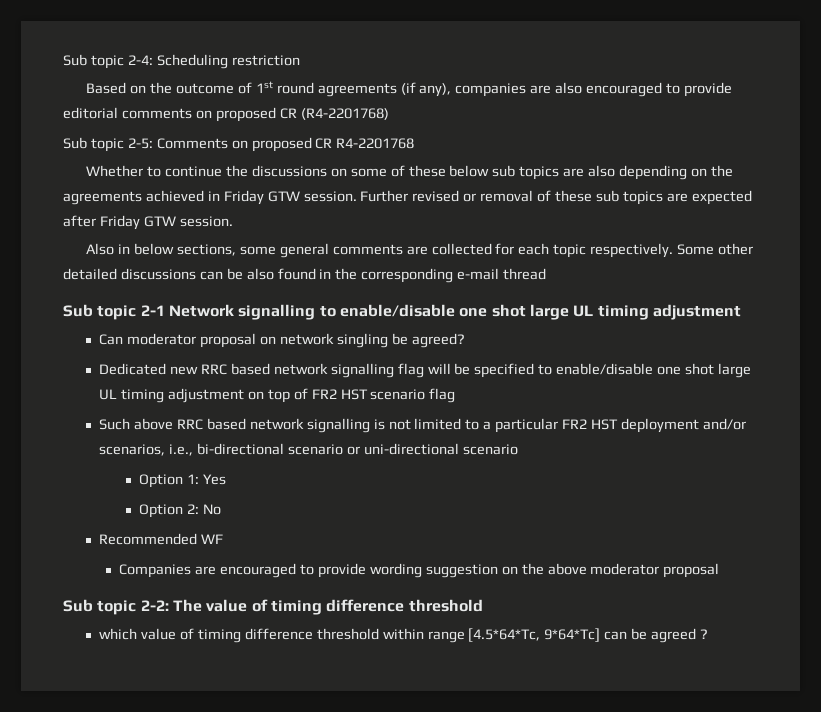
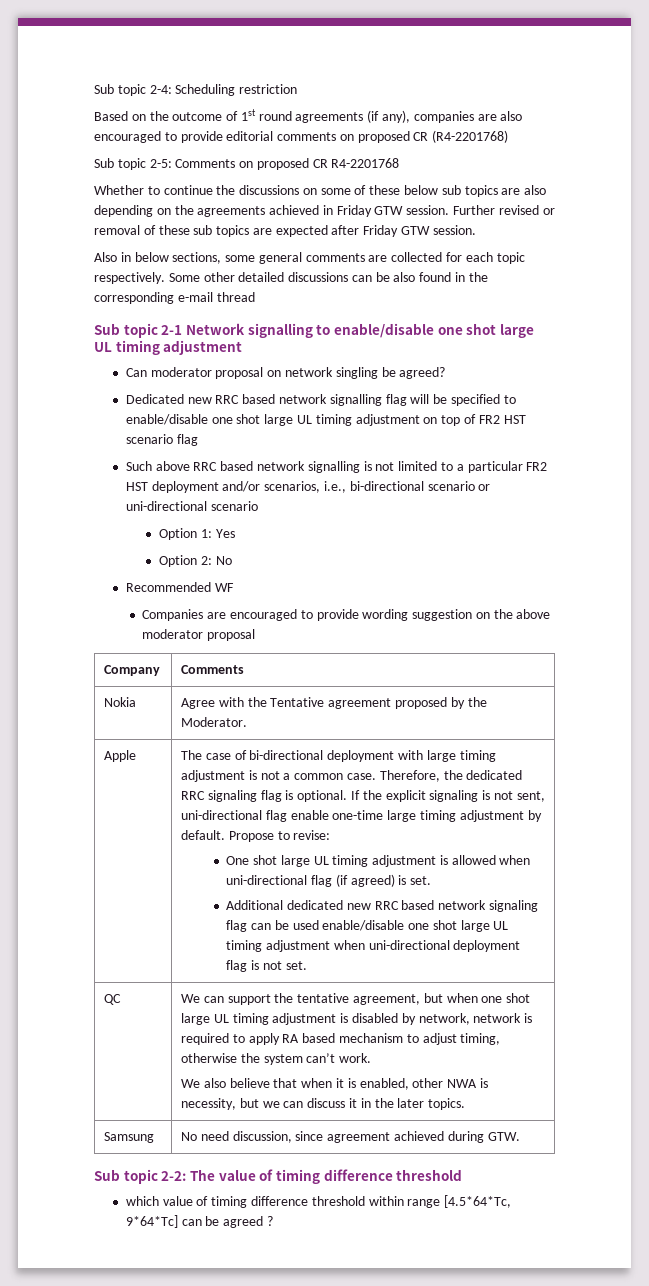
(720, 570) none -> [104,665,161,676] [181,665,245,674] [104,697,137,707] [181,697,487,709] [181,717,248,727] [104,750,137,762] [181,750,496,762] [181,770,523,782] [181,790,545,802] [181,810,542,822] [181,830,331,842] [226,855,531,867] [226,874,432,887] [226,900,538,912] [226,920,509,932] [226,940,521,952] [226,960,307,972] [104,994,122,1005] [181,993,531,1005] [181,1013,533,1025] [181,1033,501,1045] [181,1053,372,1065] [181,1078,488,1090] [181,1098,466,1110] [104,1132,155,1143] [181,1131,520,1143] // Company | Comments // Nokia | Agree with the Tentative agreement proposed by the Moderator. // Apple | The case of bi-directional deployment with large timing adjustment is not a common case. Therefore, the dedicated RRC signaling flag is optional. If the explicit signaling is not sent, uni-directional flag enable one-time large timing adjustment by default. Propose to revise: // One shot large UL timing adjustment is allowed when uni-directional flag (if agreed) is set. // Additional dedicated new RRC based network signaling flag can be used enable/disable one shot large UL timing adjustment when uni-directional deployment flag is not set. // QC | We can support the tentative agreement, but when one shot large UL timing adjustment is disabled by network, network is required to apply RA based mechanism to adjust timing, otherwise the system can’t work. // We also believe that when it is enabled, other NWA is necessity, but we can discuss it in the later topics. // Samsung | No need discussion, since agreement achieved during GTW.

